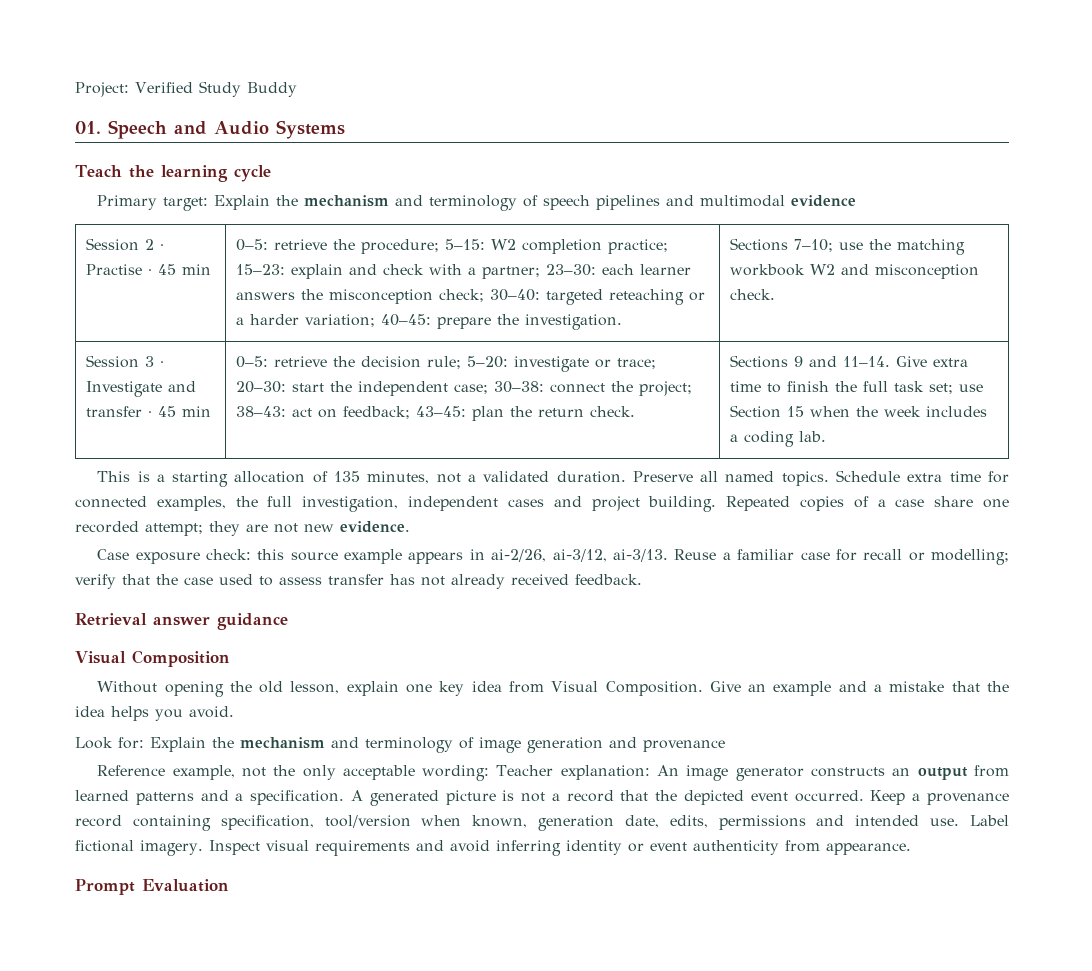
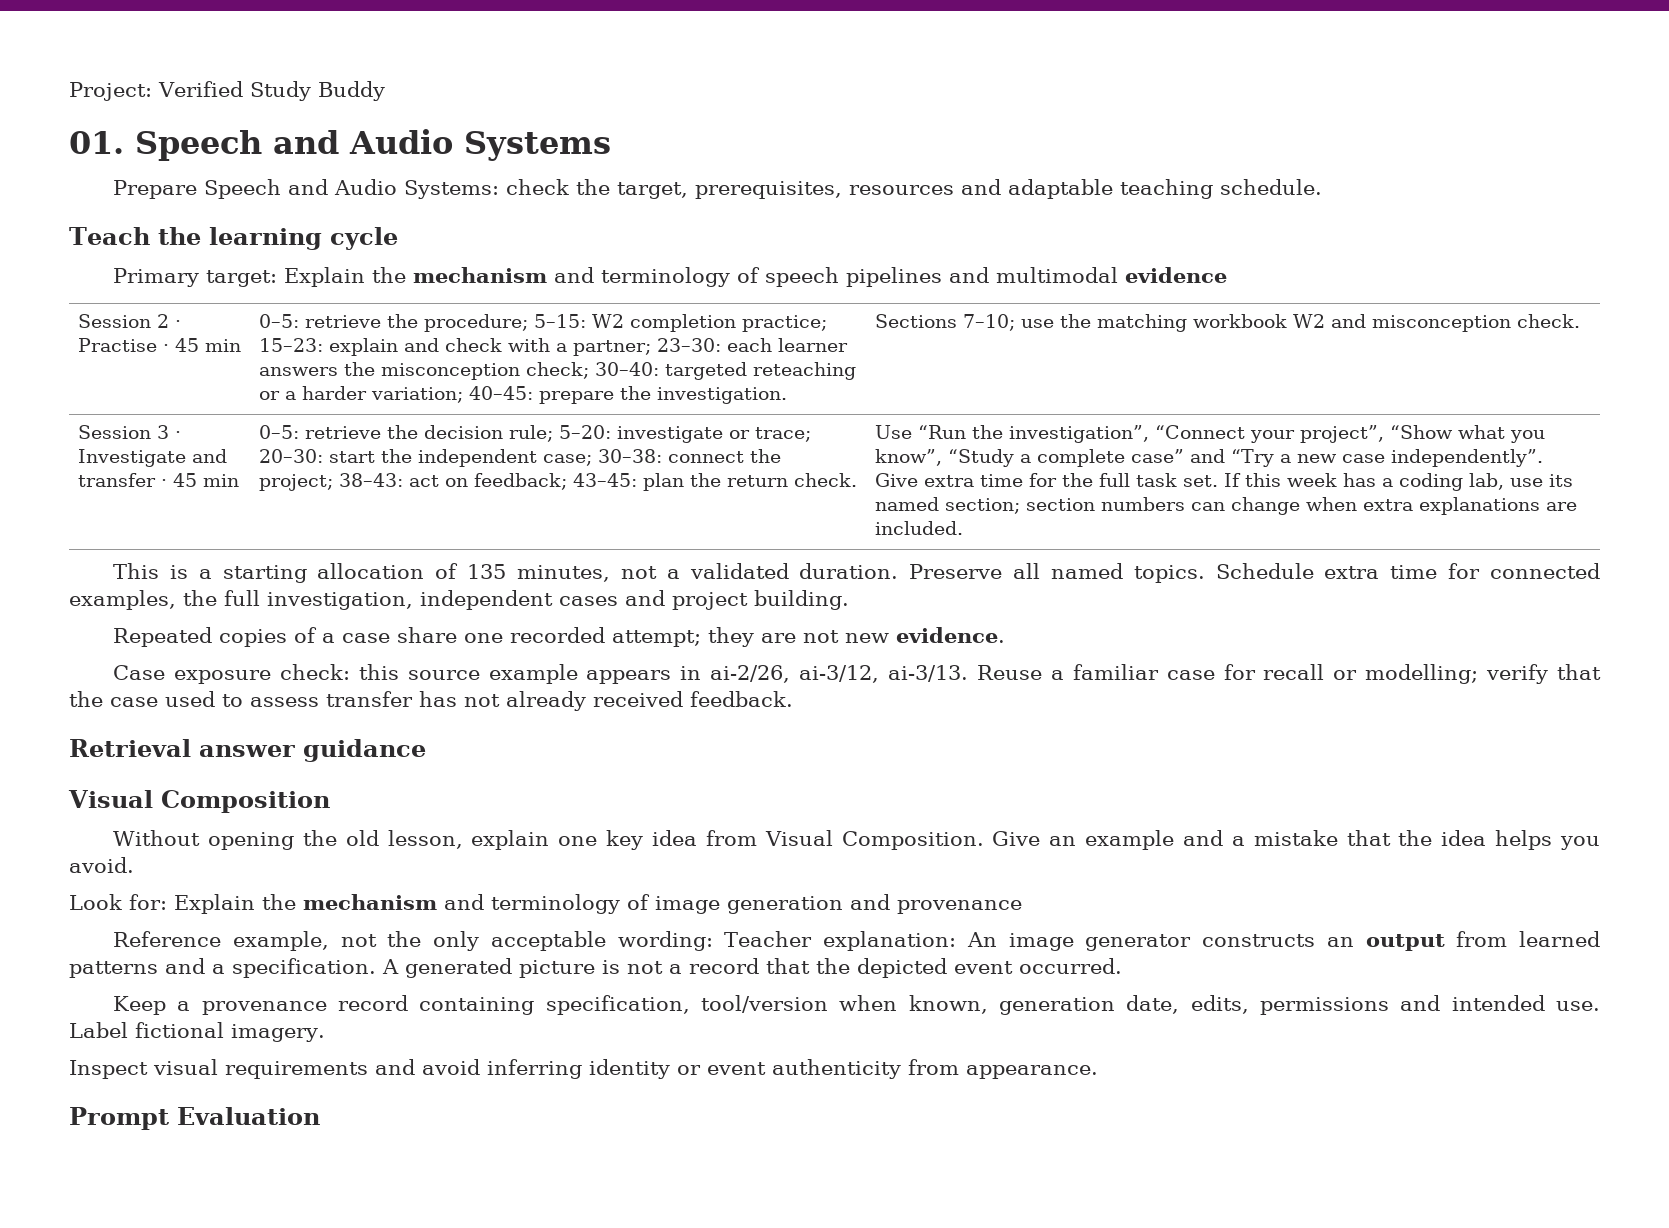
(345, 129) none -> [113,179,1323,199] // Prepare Speech and Audio Systems: check the target, prerequisites, resources and adaptable teaching schedule.
[729,355,890,368] Sections 9 and 11–14. -> [875,425,1546,443] [875,449,1544,467] Use “Run the investigation”, “Connect your project”, “Show what you know”, “Study a complete case” and “Try a new case independently”.
[766,381,829,393] to finish -> [1029,473,1058,487] for
[928,383,983,394] [729,405,987,418] [729,431,826,447] set; use Section 15 when the week includes a coding lab. -> [1183,473,1574,491] [875,497,1578,515] [875,521,964,535] set. If this week has a coding lab, use its named section; section numbers can change when extra explanations are included.
(717, 504) none -> (849, 600) //
(864, 796) none -> (1122, 966) //
(203, 848) none -> (325, 1033) //

